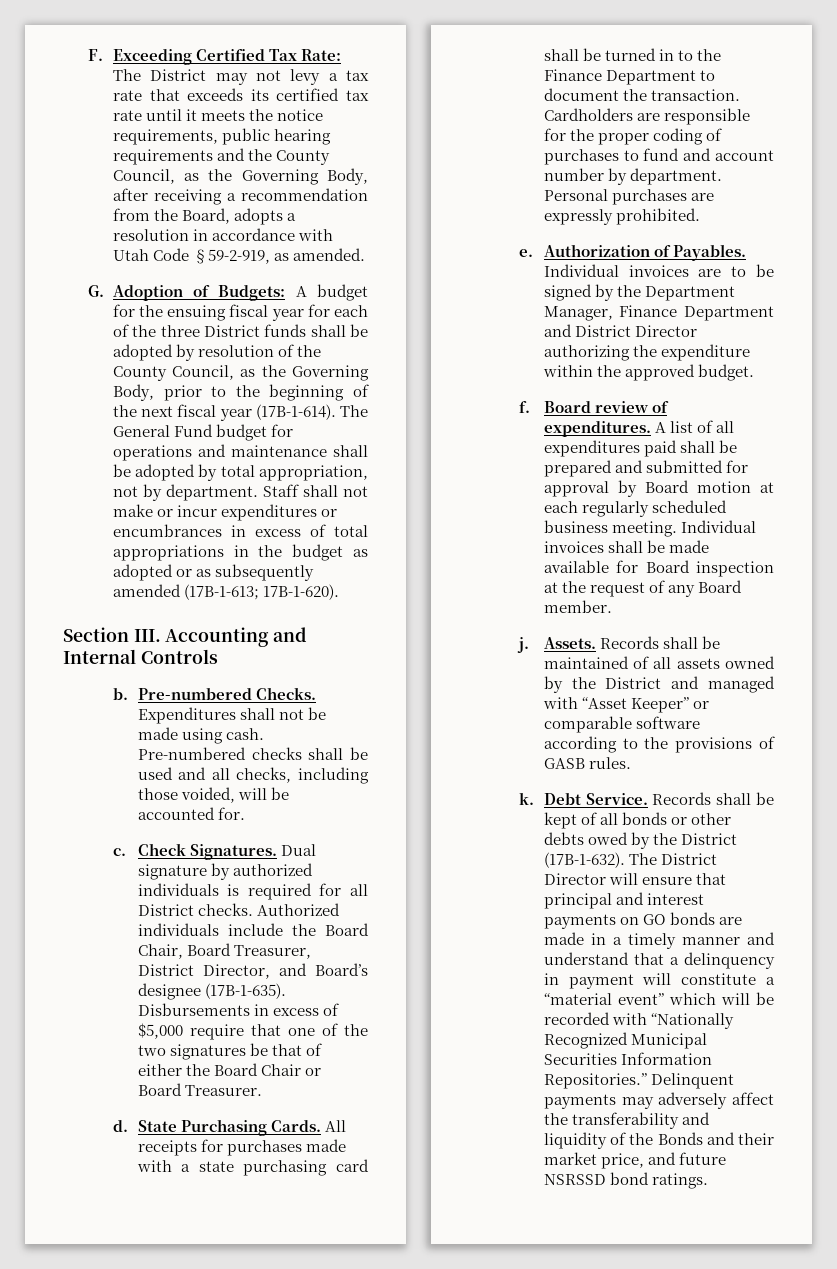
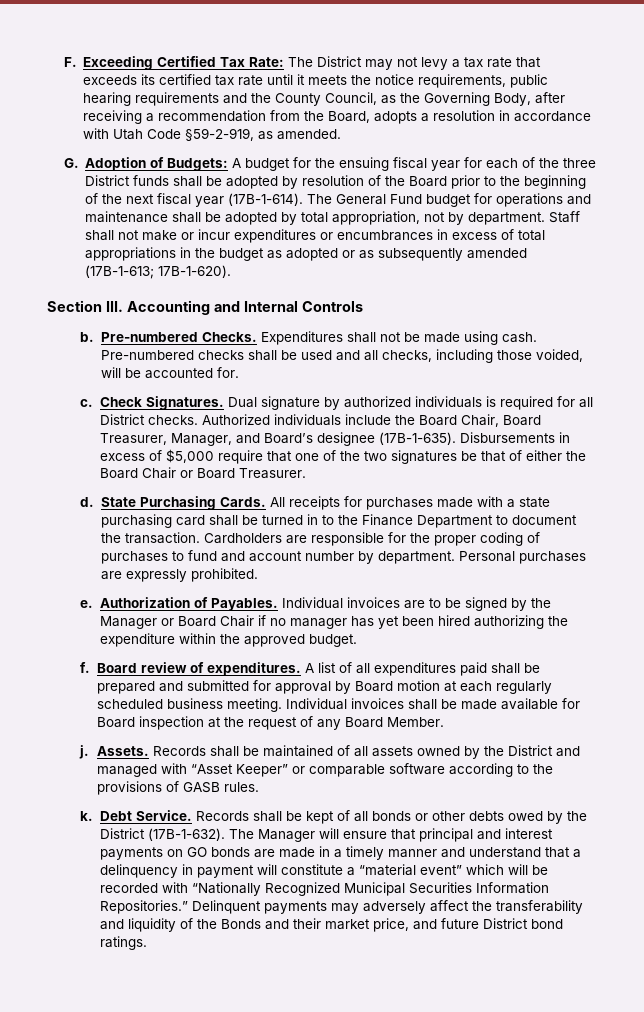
[112,365,369,381] [112,384,154,401] County Council, as the Governing Body, -> [409,176,448,187] Board
[137,964,270,979] District Director, -> [170,433,232,446] Manager,
[645,286,736,301] [543,305,774,321] [543,324,697,337] Department Manager, Finance Department and District Director -> [99,615,470,629] Manager or Board Chair if no manager has yet been hired
[543,600,612,613] member. -> [386,717,444,727] Member.
[660,853,717,865] [543,873,606,885] District Director -> [257,829,315,842] Manager
[543,1174,606,1185] NSRSSD -> [482,918,528,929] District

